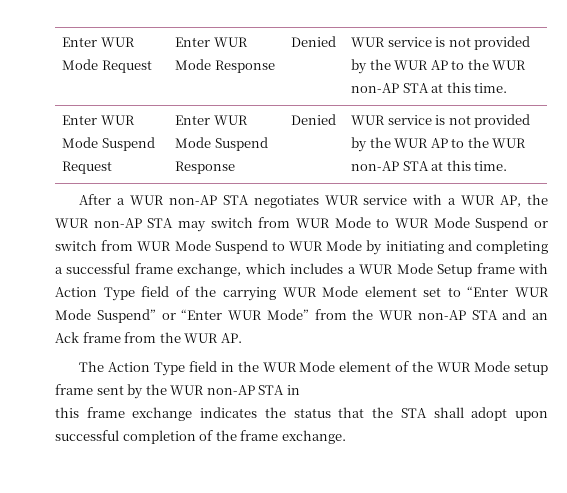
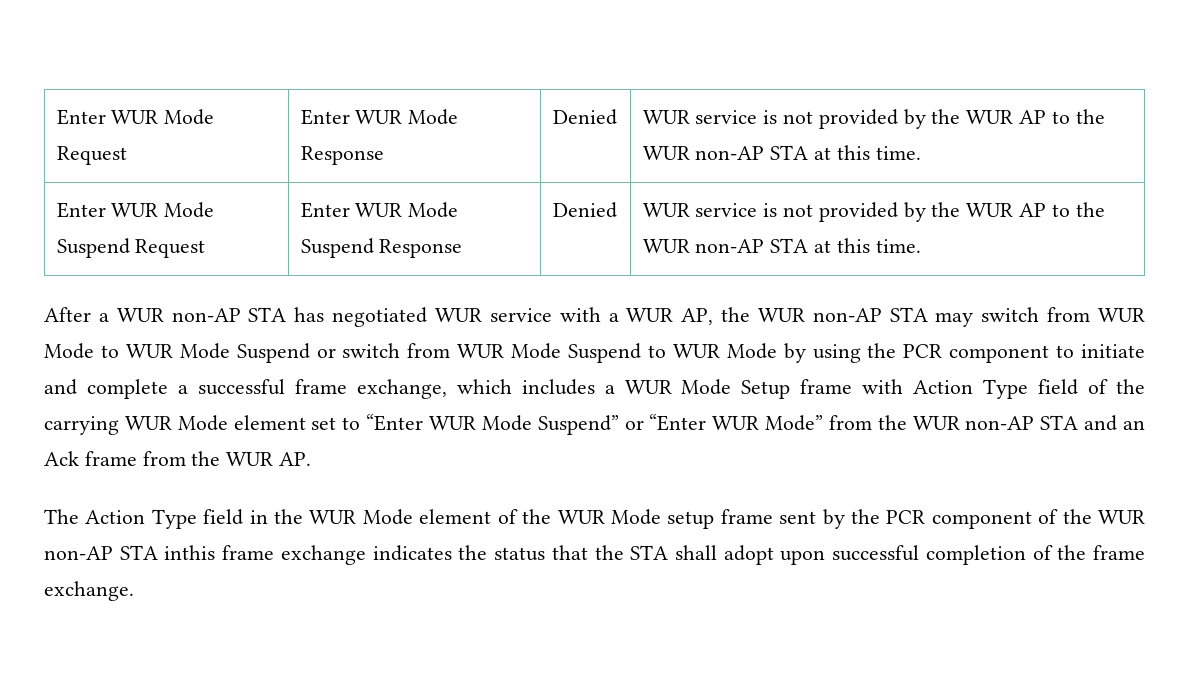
[253,195,319,208] negotiates -> [294,307,428,327] has negotiated
[385,240,548,254] initiating and completing -> [812,343,1145,363] [44,379,168,399] using the PCR component to initiate and complete
[170,385,300,395] [55,407,79,418] WUR non-AP STA in // this -> [886,509,1145,529] [44,545,216,560] PCR component of the WUR non-AP STA inthis

